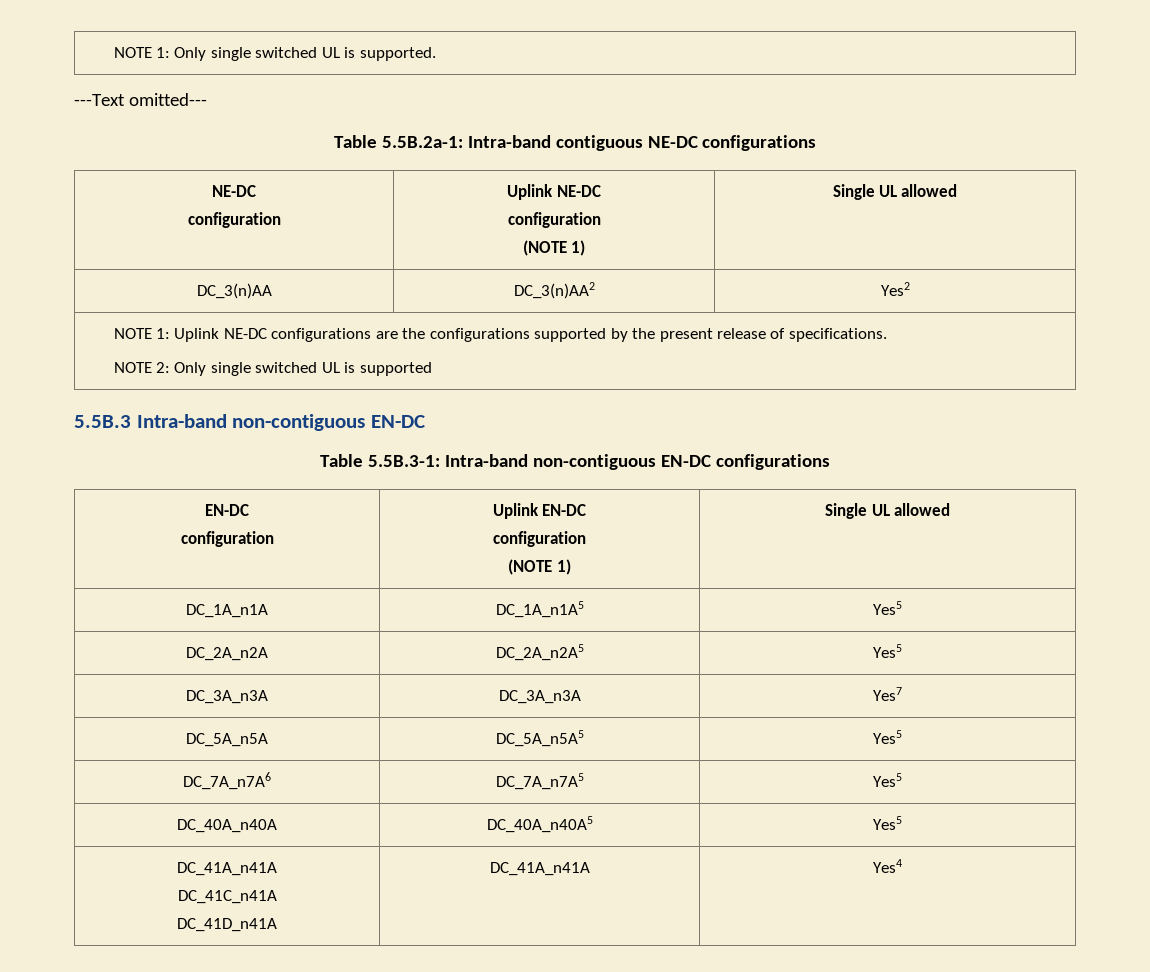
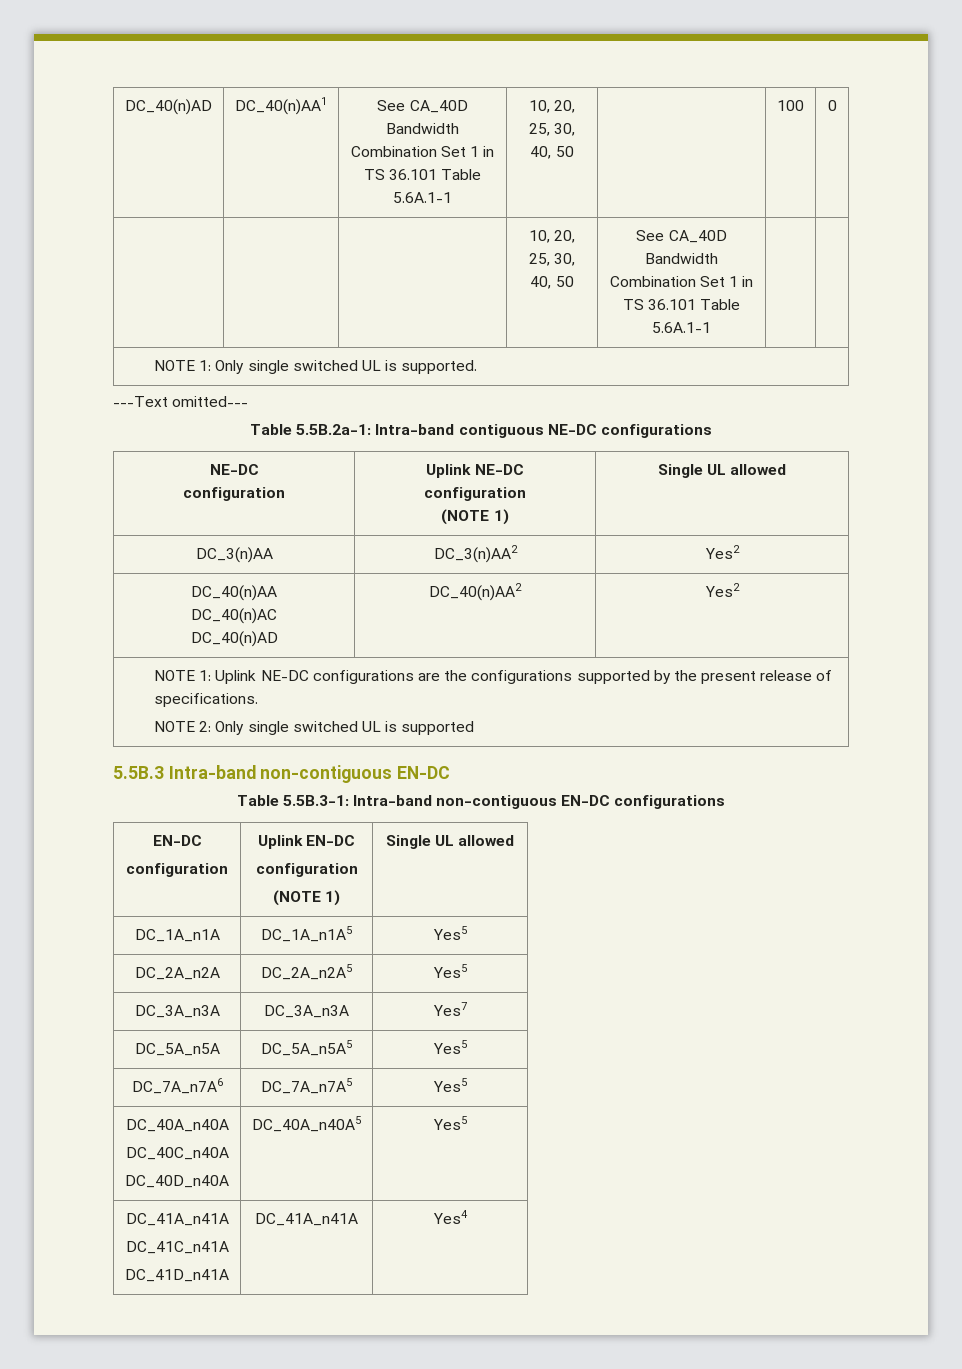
(113, 52) none -> [125,99,212,115] [235,97,327,115] [377,100,468,113] [385,123,459,134] [350,146,495,157] [363,169,482,180] [392,192,452,203] [528,100,576,113] [528,123,576,136] [530,146,574,159] [777,100,804,111] [827,100,837,111] [528,230,576,243] [528,253,576,266] [530,276,574,289] [636,230,727,243] [645,253,718,264] [609,276,754,287] [622,299,741,310] [652,322,711,333] DC_40(n)AD | DC_40(n)AA1 | See CA_40D Bandwidth Combination Set 1 in TS 36.101 Table 5.6A.1-1 | 10, 20, 25, 30, 40, 50 | | 100 | 0 // | | | 10, 20, 25, 30, 40, 50 | See CA_40D Bandwidth Combination Set 1 in TS 36.101 Table 5.6A.1-1 | | //
(910, 289) none -> [191,585,277,601] [191,608,277,624] [190,631,278,647] [428,583,522,601] [704,583,740,597] // DC_40(n)AA // DC_40(n)AC // DC_40(n)AD | DC_40(n)AA2 | Yes2
(277, 826) none -> [125,1147,229,1160] [125,1175,229,1188] // DC_40C_n40A // DC_40D_n40A

